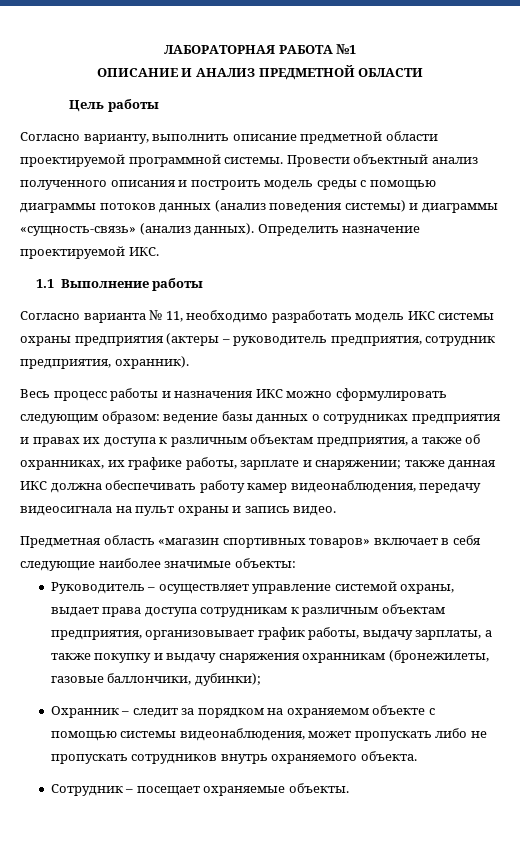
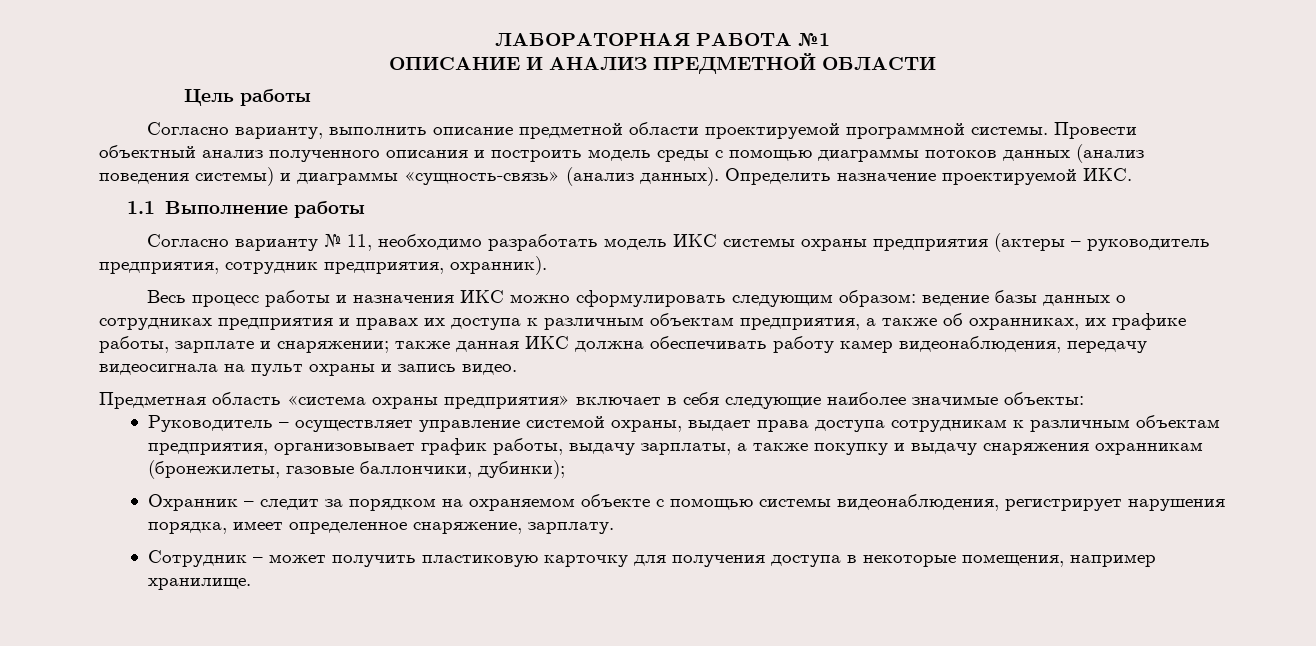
[83,313,146,323] варианта -> [234,239,318,251] варианту
[158,538,371,548] «магазин спортивных товаров» -> [287,395,570,409] «система охраны предприятия»
[308,728,487,741] [50,751,417,764] [50,783,349,796] может пропускать либо не пропускать сотрудников внутрь охраняемого объекта. // Сотрудник – посещает охраняемые объекты. -> [1005,499,1226,511] [148,521,615,534] [148,550,1157,567] [148,578,252,590] регистрирует нарушения порядка, имеет определенное снаряжение, зарплату. // Сотрудник – может получить пластиковую карточку для получения доступа в некоторые помещения, например хранилище.

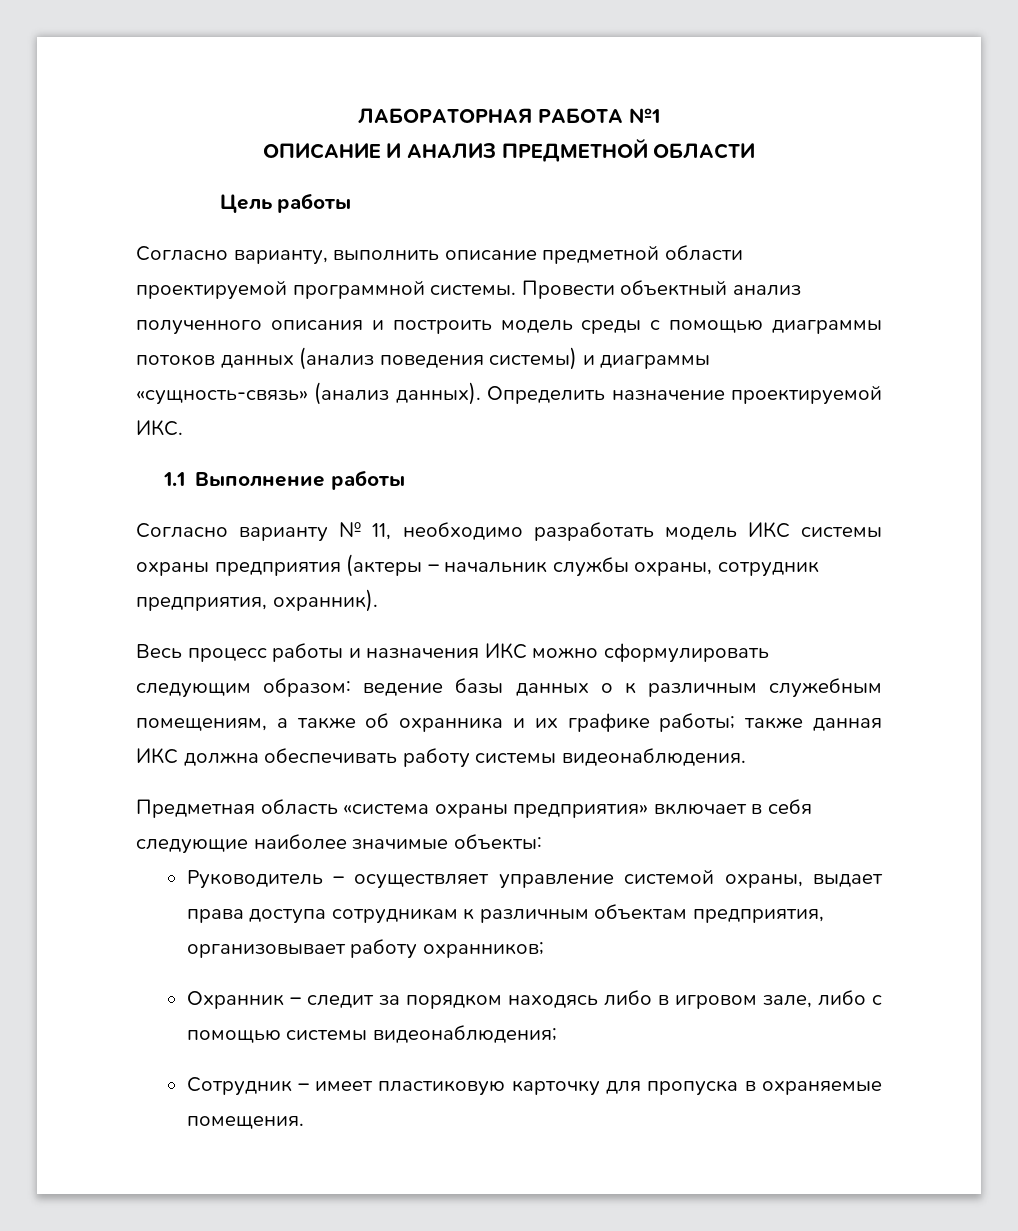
[1086,239,1210,251] [99,262,219,274] руководитель предприятия, -> [444,557,713,577] начальник службы охраны,
[99,313,1186,330] [99,336,389,353] сотрудниках предприятия и правах их доступа к различным объектам предприятия, а также об охранниках, их графике работы, зарплате и снаряжении; -> [624,678,882,698] [136,713,736,732] к различным служебным помещениям, а также об охранника и их графике работы;
[840,336,1147,353] [99,364,517,376] камер видеонаблюдения, передачу видеосигнала на пульт охраны и запись видео. -> [475,748,746,766] системы видеонаблюдения.
[421,438,1204,455] [148,460,566,479] график работы, выдачу зарплаты, а также покупку и выдачу снаряжения охранникам (бронежилеты, газовые баллончики, дубинки); -> [350,939,544,959] работу охранников;
[442,494,1226,511] [148,521,615,534] на охраняемом объекте с помощью системы видеонаблюдения, регистрирует нарушения порядка, имеет определенное снаряжение, зарплату. -> [507,990,882,1009] [186,1025,557,1043] находясь либо в игровом зале, либо с помощью системы видеонаблюдения;
[269,554,417,567] может получить -> [315,1081,374,1091] имеет
[672,554,1157,567] [148,578,252,590] получения доступа в некоторые помещения, например хранилище. -> [647,1080,882,1096] [186,1116,304,1129] пропуска в охраняемые помещения.

